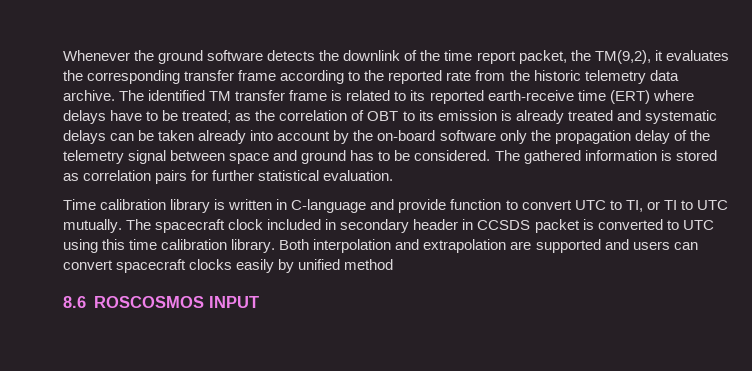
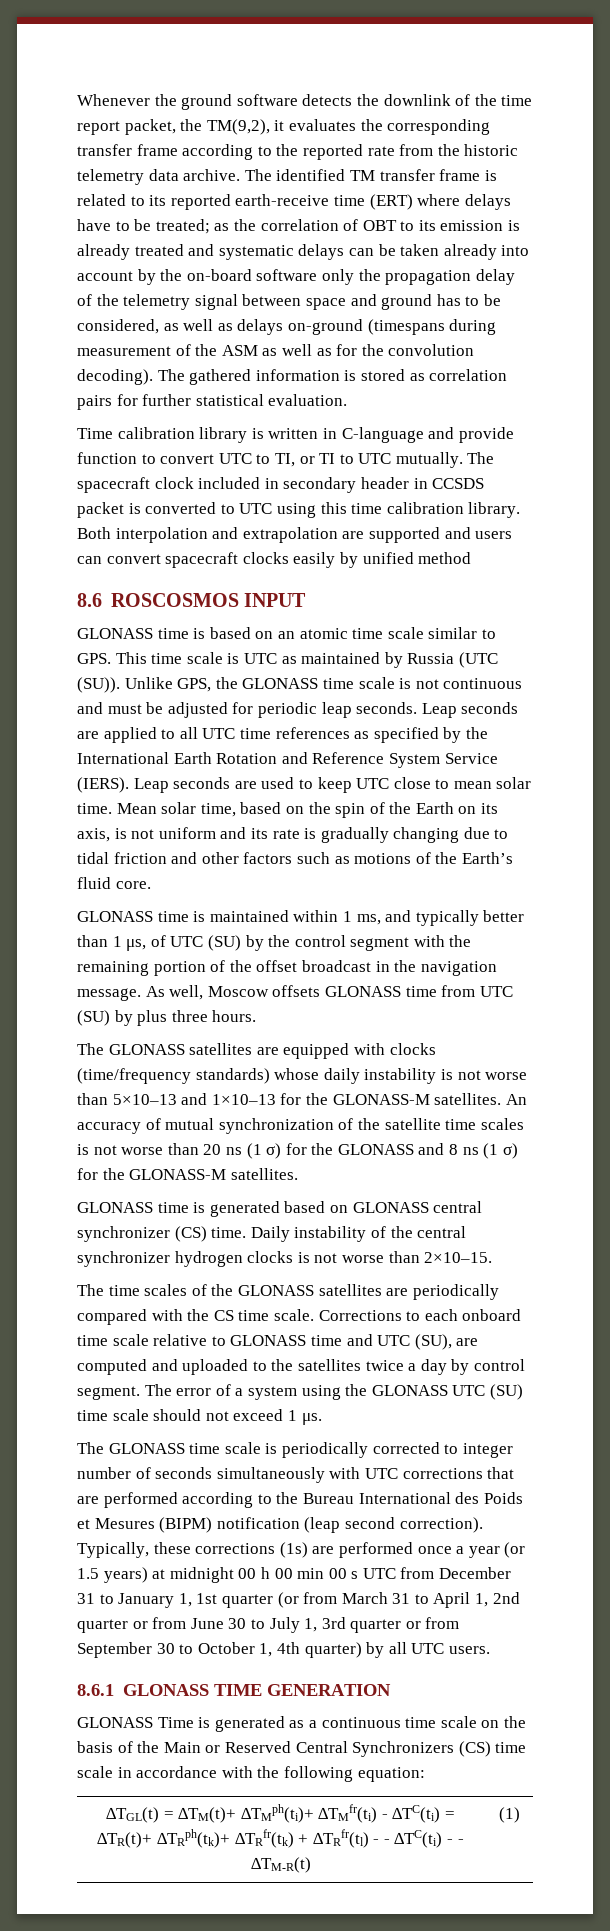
[414,150,491,161] considered. -> [77,319,497,335] [77,344,475,356] [77,369,153,385] considered, as well as delays on-ground (timespans during measurement of the ASM as well as for the convolution decoding).
(259, 302) none -> [77,627,496,639] [77,652,498,668] [77,677,523,693] [77,702,519,718] [77,727,488,743] [77,752,498,768] [77,777,532,793] [77,802,499,818] [77,827,509,843] [77,852,513,864] [77,877,151,889] [77,910,525,926] [77,935,472,951] [77,960,497,976] [77,985,513,1001] [77,1010,257,1026] [77,1043,436,1059] [77,1068,528,1084] [77,1093,527,1105] [77,1118,524,1134] [77,1143,518,1159] [77,1168,298,1180] [77,1201,483,1217] [77,1226,467,1242] [77,1251,493,1267] [77,1284,499,1300] [77,1309,522,1325] [77,1334,479,1350] [77,1359,525,1375] [77,1384,523,1400] [77,1409,322,1425] [77,1442,513,1458] [77,1467,515,1483] [77,1492,523,1508] [77,1517,483,1533] [77,1542,526,1558] [77,1567,512,1583] [77,1592,520,1608] [77,1617,460,1633] [77,1642,490,1658] [77,1684,391,1696] [77,1716,526,1732] [77,1741,527,1757] [77,1766,425,1782] [105,1804,456,1823] [97,1829,464,1848] [250,1857,311,1873] [498,1807,520,1823] // GLONASS time is based on an atomic time scale similar to GPS. This time scale is UTC as maintained by Russia (UTC (SU)). Unlike GPS, the GLONASS time scale is not continuous and must be adjusted for periodic leap seconds. Leap seconds are applied to all UTC time references as specified by the International Earth Rotation and Reference System Service (IERS). Leap seconds are used to keep UTC close to mean solar time. Mean solar time, based on the spin of the Earth on its axis, is not uniform and its rate is gradually changing due to tidal friction and other factors such as motions of the Earth’s fluid core. // GLONASS time is maintained within 1 ms, and typically better than 1 μs, of UTC (SU) by the control segment with the remaining portion of the offset broadcast in the navigation message. As well, Moscow offsets GLONASS time from UTC (SU) by plus three hours. // The GLONASS satellites are equipped with clocks (time/frequency standards) whose daily instability is not worse than 5×10–13 and 1×10–13 for the GLONASS-M satellites. An accuracy of mutual synchronization of the satellite time scales is not worse than 20 ns (1 σ) for the GLONASS and 8 ns (1 σ) for the GLONASS-M satellites. // GLONASS time is generated based on GLONASS central synchronizer (CS) time. Daily instability of the central synchronizer hydrogen clocks is not worse than 2×10–15. // The time scales of the GLONASS satellites are periodically compared with the CS time scale. Corrections to each onboard time scale relative to GLONASS time and UTC (SU), are computed and uploaded to the satellites twice a day by control segment. The error of a system using the GLONASS UTC (SU) time scale should not exceed 1 μs. // The GLONASS time scale is periodically corrected to integer number of seconds simultaneously with UTC corrections that are performed according to the Bureau International des Poids et Mesures (BIPM) notification (leap second correction). Typically, these corrections (1s) are performed once a year (or 1.5 years) at midnight 00 h 00 min 00 s UTC from December 31 to January 1, 1st quarter (or from March 31 to April 1, 2nd quarter or from June 30 to July 1, 3rd quarter or from September 30 to October 1, 4th quarter) by all UTC users. // 8.6.1 GLONASS TIME GENERATION // GLONASS Time is generated as a continuous time scale on the basis of the Main or Reserved Central Synchronizers (CS) time scale in accordance with the following equation: // ∆TGL(t) = ∆TM(t)+ ∆TMph(ti)+ ∆TMfr(ti) - ∆TC(ti) = ∆TR(t)+ ∆TRph(tk)+ ∆TRfr(tk) + ∆TRfr(tl) - - ∆TC(ti) - - ∆TM-R(t) | (1)

